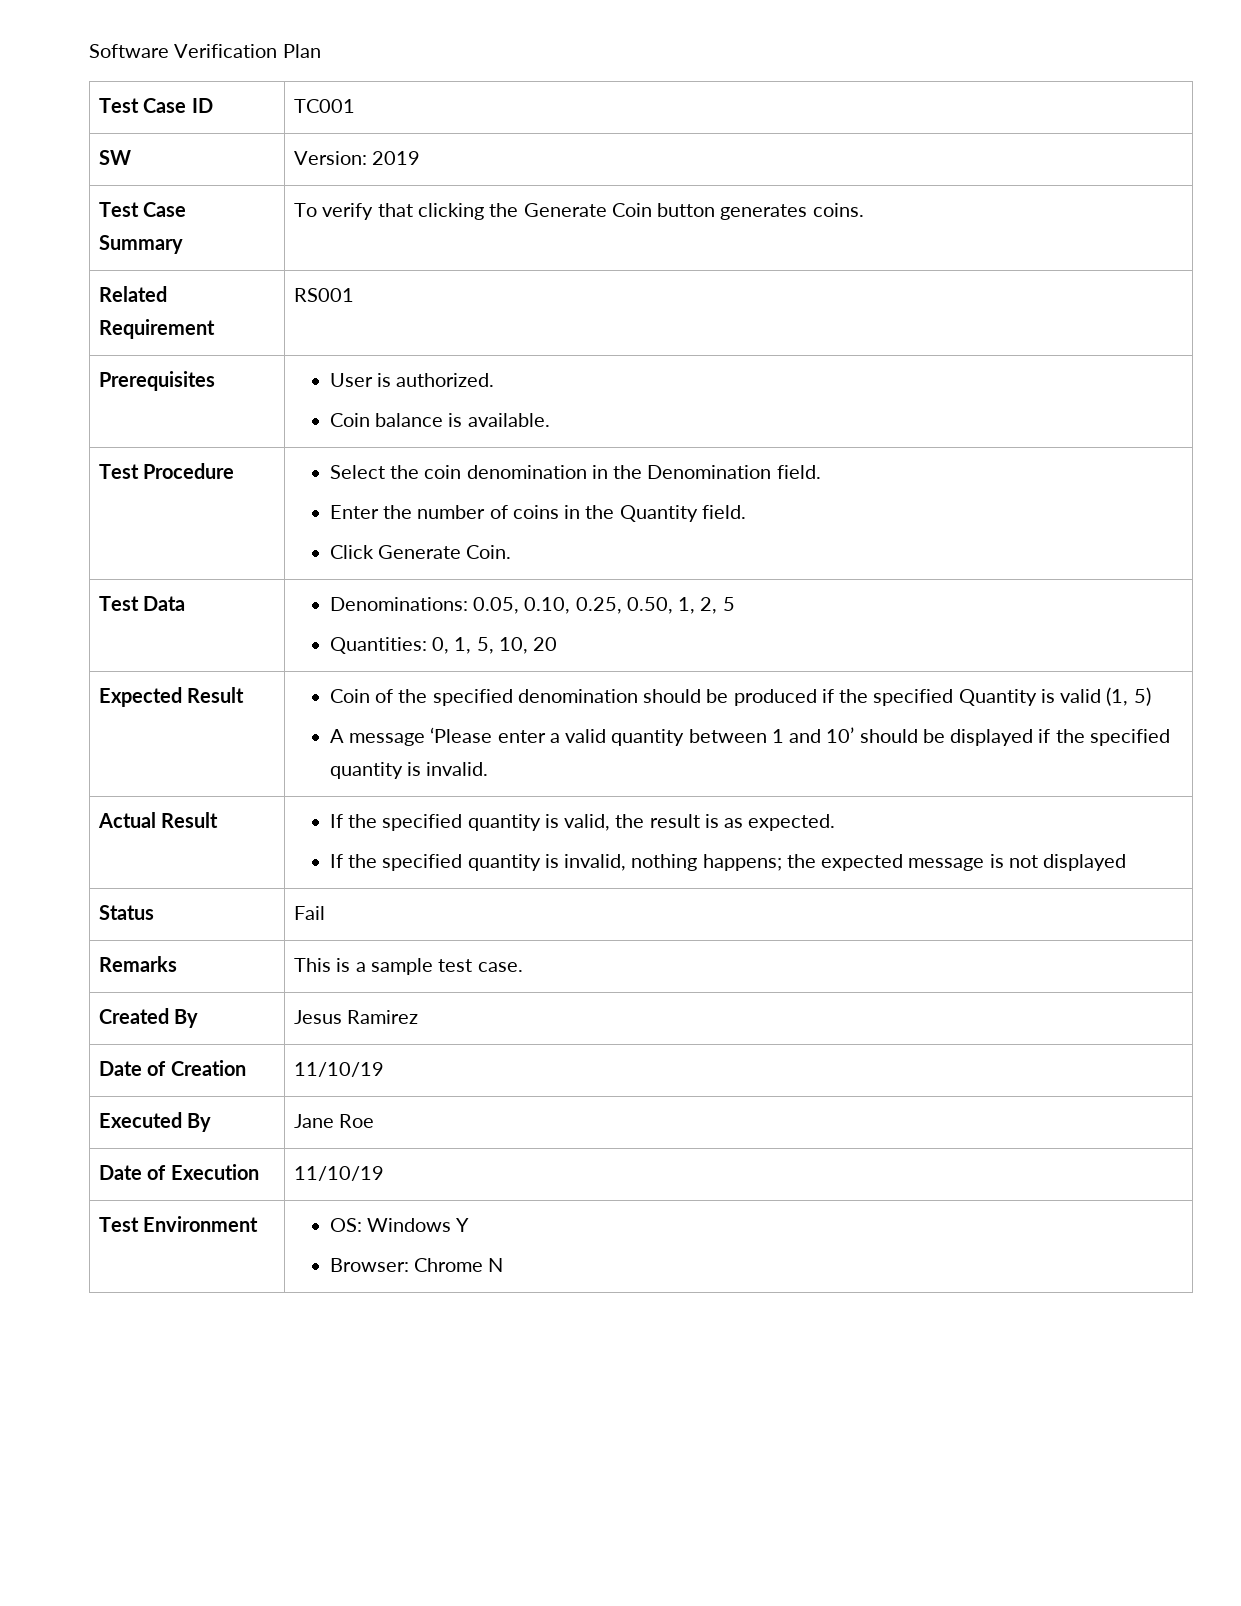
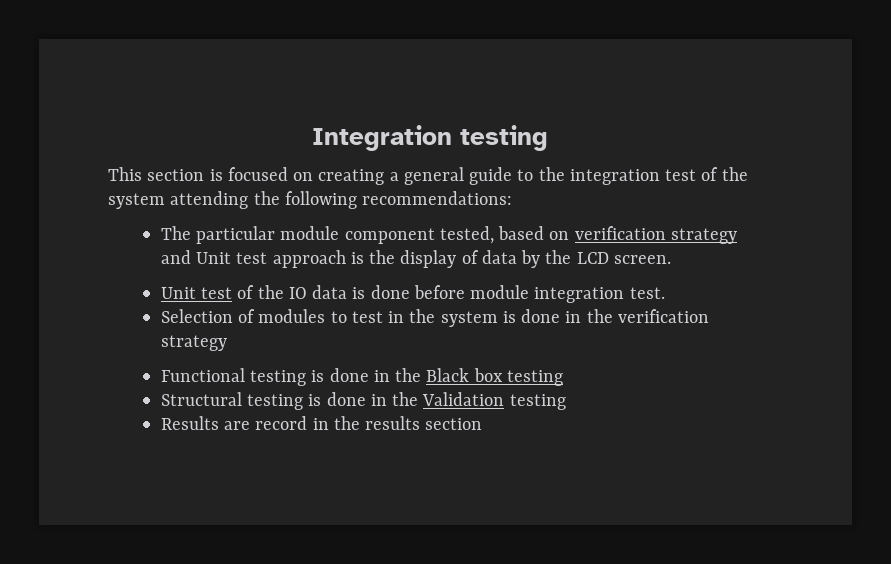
[89,44,321,58] [99,98,213,113] [294,99,356,113] [99,150,132,165] [294,151,421,165] [99,202,187,217] [99,235,184,254] [294,203,864,220] [99,286,168,302] [99,319,216,339] [294,288,355,302] [99,371,216,391] [329,373,495,387] [329,413,550,427] [99,463,235,479] [329,465,821,479] [329,505,746,522] [329,545,512,559] [99,596,186,611] [329,597,735,614] [329,637,558,654] [99,687,245,707] [329,687,1151,706] [329,727,1171,746] [329,762,489,779] [98,812,219,828] [329,814,836,831] [329,854,1127,871] [99,905,155,920] [294,906,326,920] [99,956,178,972] [294,958,523,975] [99,1008,199,1028] [294,1010,419,1024] [99,1060,246,1076] [294,1062,385,1077] [99,1112,212,1132] [294,1114,375,1128] [99,1164,259,1180] [294,1166,385,1181] [99,1216,259,1232] [329,1218,470,1232] [329,1258,504,1272] Software Verification Plan // Test Case ID | TC001 // SW | Version: 2019 // Test Case Summary | To verify that clicking the Generate Coin button generates coins. // Related Requirement | RS001 // Prerequisites | User is authorized. // Coin balance is available. // Test Procedure | Select the coin denomination in the Denomination field. // Enter the number of coins in the Quantity field. // Click Generate Coin. // Test Data | Denominations: 0.05, 0.10, 0.25, 0.50, 1, 2, 5 // Quantities: 0, 1, 5, 10, 20 // Expected Result | Coin of the specified denomination should be produced if the specified Quantity is valid (1, 5) // A message ‘Please enter a valid quantity between 1 and 10’ should be displayed if the specified quantity is invalid. // Actual Result | If the specified quantity is valid, the result is as expected. // If the specified quantity is invalid, nothing happens; the expected message is not displayed // Status | Fail // Remarks | This is a sample test case. // Created By | Jesus Ramirez // Date of Creation | 11/10/19 // Executed By | Jane Roe // Date of Execution | 11/10/19 // Test Environment | OS: Windows Y // Browser: Chrome N -> [312,125,548,151] [108,167,748,185] [108,191,513,209] [160,226,737,244] [160,250,671,268] [160,285,665,303] [160,309,709,327] [160,335,227,351] [160,368,563,386] [160,392,566,410] [160,416,483,430] Integration testing // This section is focused on creating a general guide to the integration test of the system attending the following recommendations: // The particular module component tested, based on verification strategy and Unit test approach is the display of data by the LCD screen. // Unit test of the IO data is done before module integration test. // Selection of modules to test in the system is done in the verification strategy // Functional testing is done in the Black box testing // Structural testing is done in the Validation testing // Results are record in the results section

